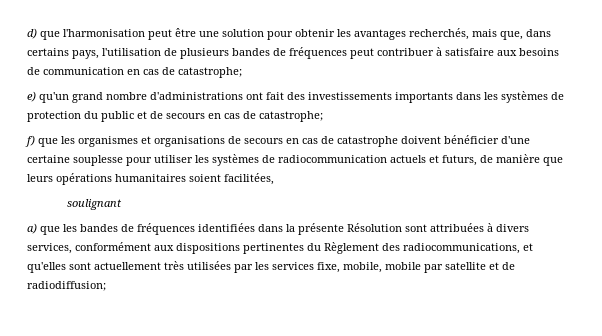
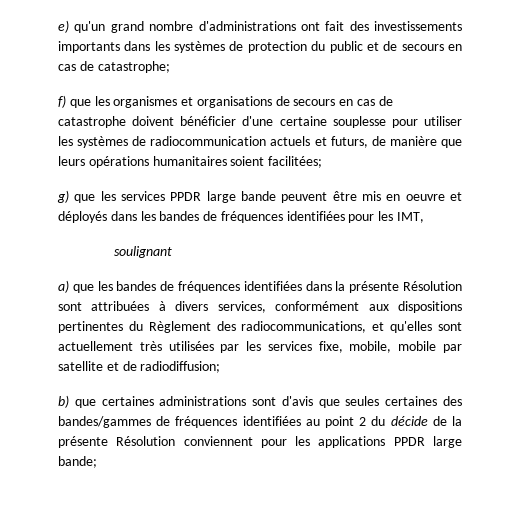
[27,28,551,40] [27,47,559,59] [27,67,242,78] d) que l'harmonisation peut être une solution pour obtenir les avantages recherchés, mais que, dans certains pays, l'utilisation de plusieurs bandes de fréquences peut contribuer à satisfaire aux besoins de communication en cas de catastrophe; // -> (58, 26) none
[224,173,274,185] facilitées, -> [268,156,323,168] [57,190,462,203] [58,211,425,223] facilitées; // g) que les services PPDR large bande peuvent être mis en oeuvre et déployés dans les bandes de fréquences identifiées pour les IMT,
(106, 286) none -> [58,395,462,408] [58,416,462,428] [58,436,462,448] [58,456,97,468] // b) que certaines administrations sont d'avis que seules certaines des bandes/gammes de fréquences identifiées au point 2 du décide de la présente Résolution conviennent pour les applications PPDR large bande;

